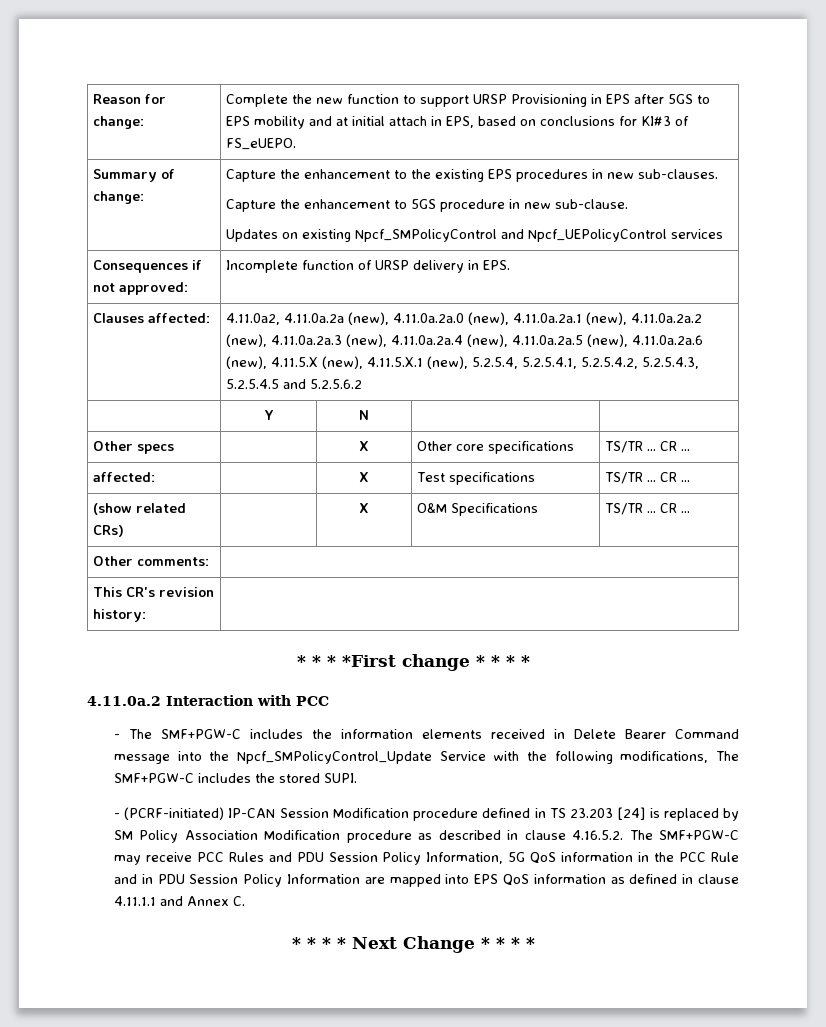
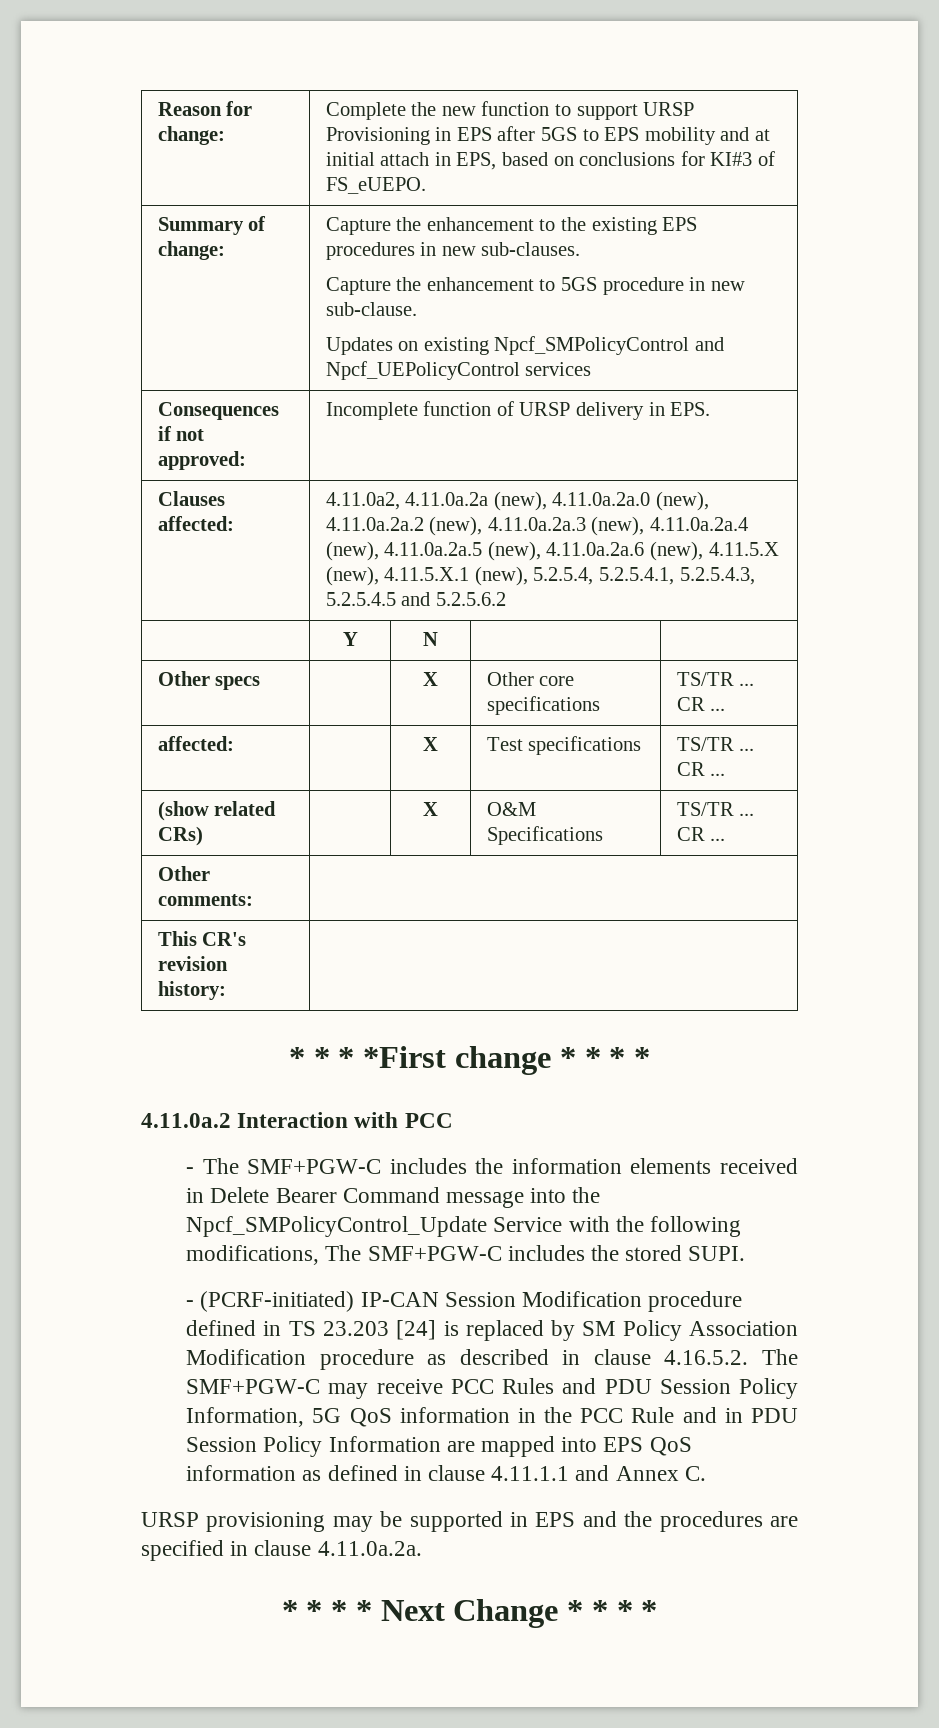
[513,312,628,325] 4.11.0a.2a.1 (new), -> (710, 501) none
[581,357,639,369] 5.2.5.4.2, -> (675, 576) none
(245, 901) none -> [141,1511,798,1532] [141,1540,422,1561] // URSP provisioning may be supported in EPS and the procedures are specified in clause 4.11.0a.2a.

